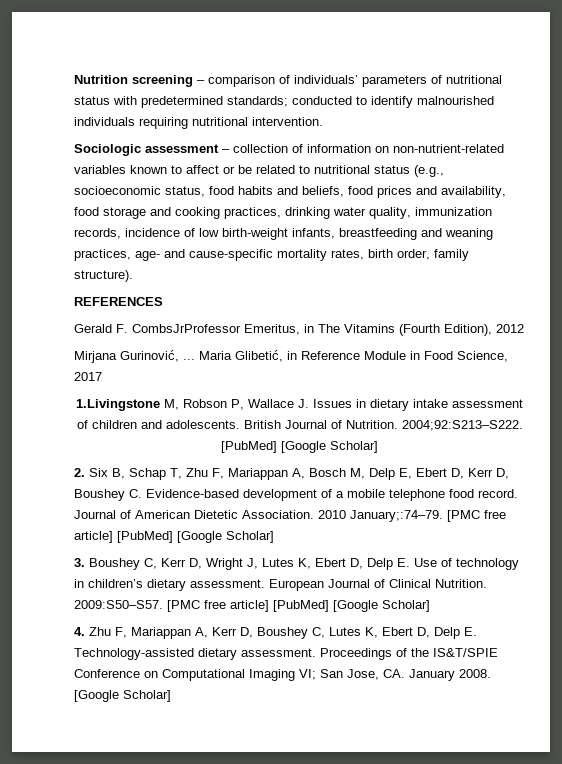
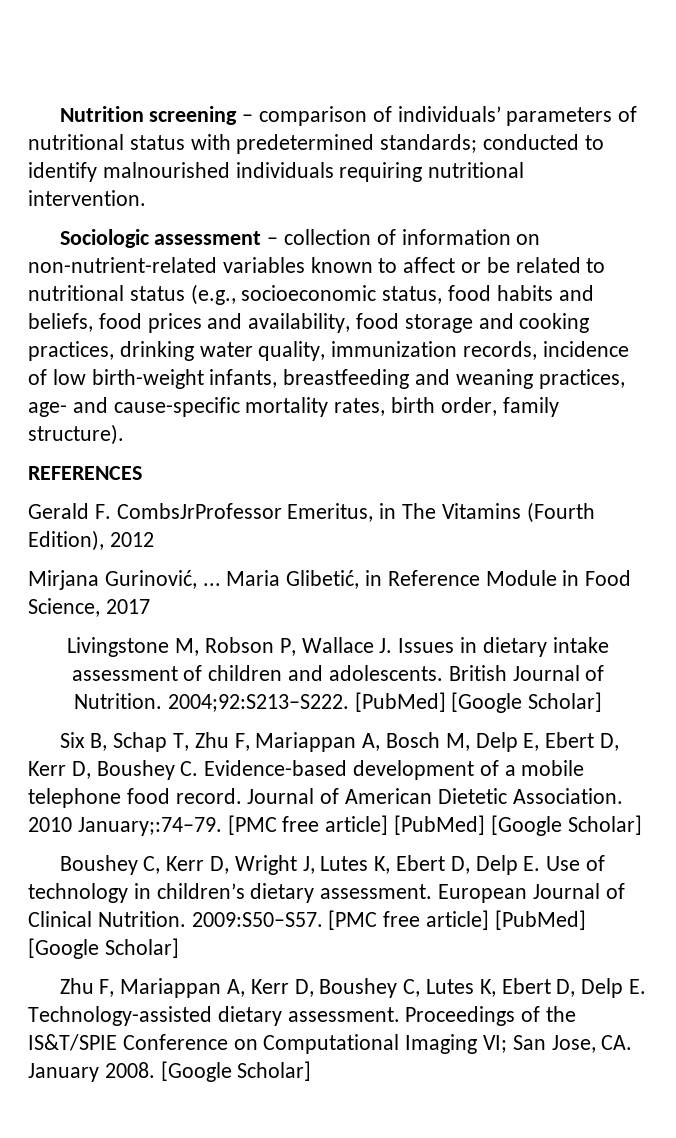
[76,399,160,411] 1.Livingstone -> [67,637,170,657] Livingstone
[74,468,85,477] 2. -> (603, 702) none
[74,558,85,567] 3. -> (642, 825) none
[74,627,85,636] 4. -> (179, 948) none

